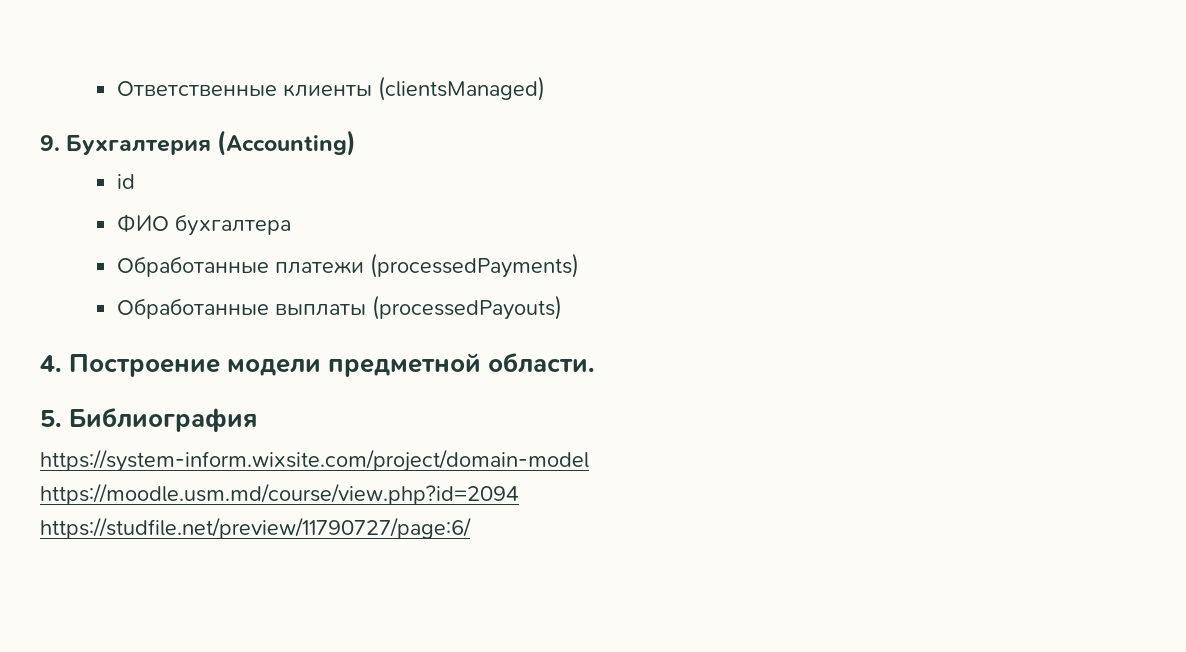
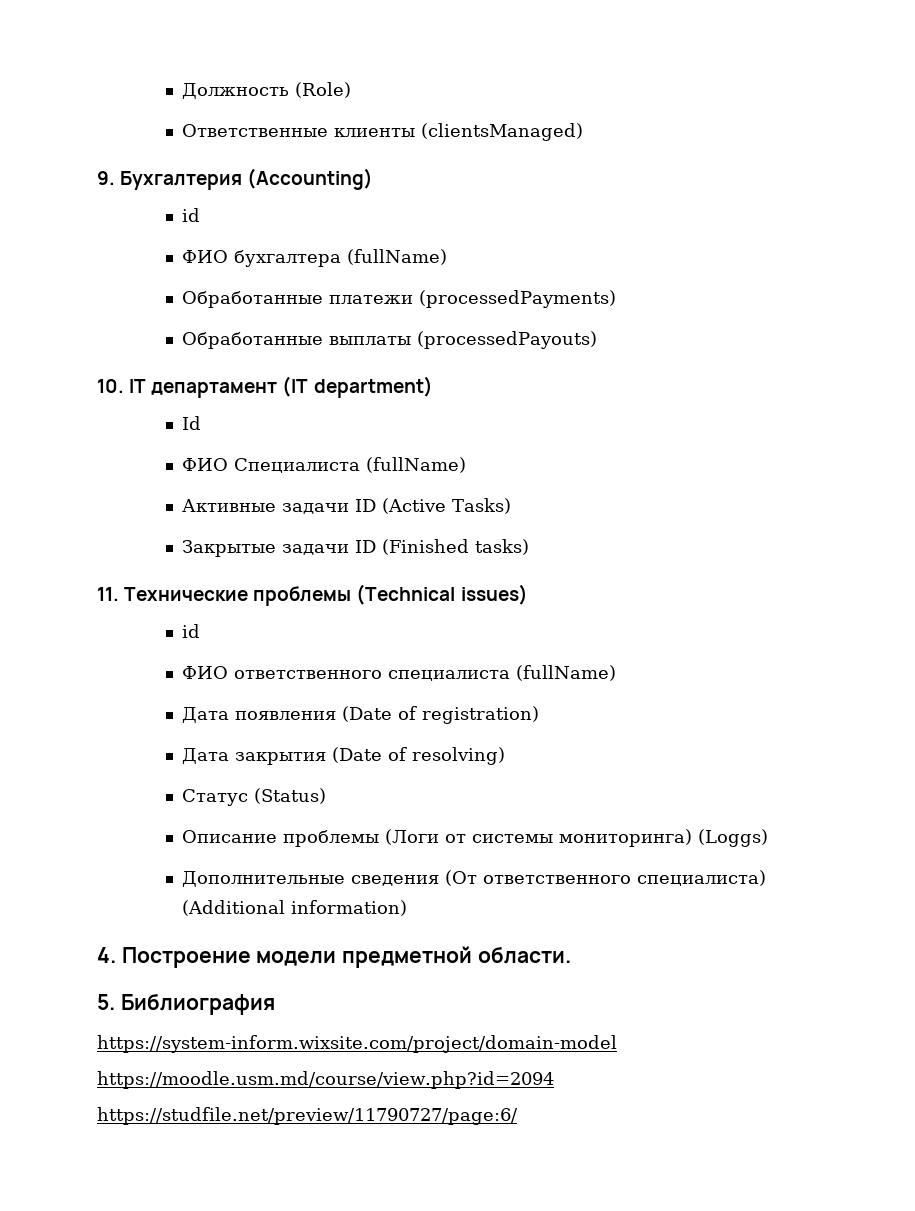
(116, 88) none -> [181,82,351,99] Должность (Role) //
(291, 225) none -> [346,249,447,265] (fullName)
(562, 307) none -> [97,376,433,398] [181,416,201,430] [181,457,466,473] [181,498,511,514] [181,539,529,557] [97,584,528,606] [181,624,200,638] [181,665,616,681] [181,706,539,724] [181,747,505,765] [181,788,326,806] [181,829,768,847] [181,870,766,887] [181,900,407,916] // 10. IT департамент (IT department) // Id // ФИО Специалиста (fullName) // Активные задачи ID (Active Tasks) // Закрытые задачи ID (Finished tasks) // 11. Технические проблемы (Technical issues) // id // ФИО ответственного специалиста (fullName) // Дата появления (Date of registration) // Дата закрытия (Date of resolving) // Статус (Status) // Описание проблемы (Логи от системы мониторинга) (Loggs) // Дополнительные сведения (От ответственного специалиста) (Additional information)

